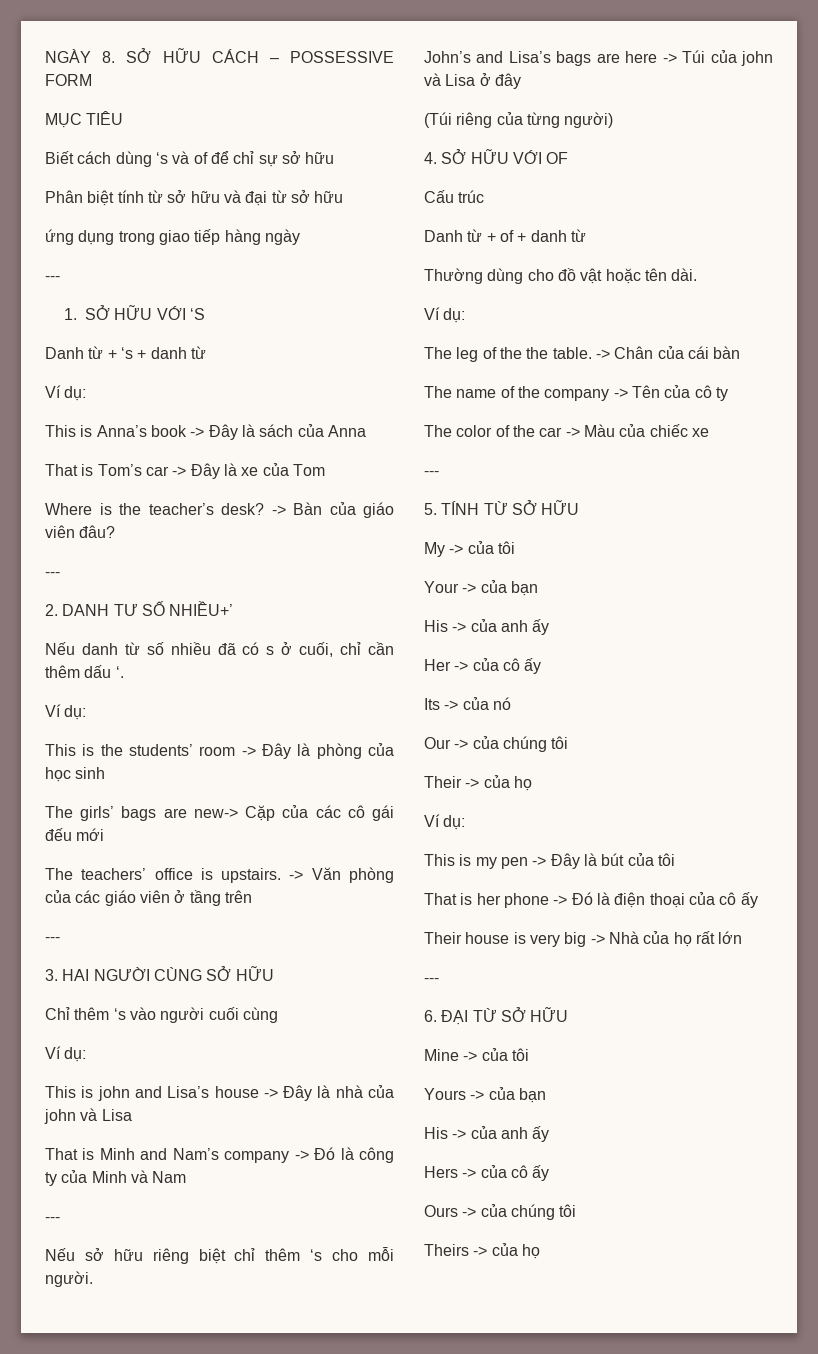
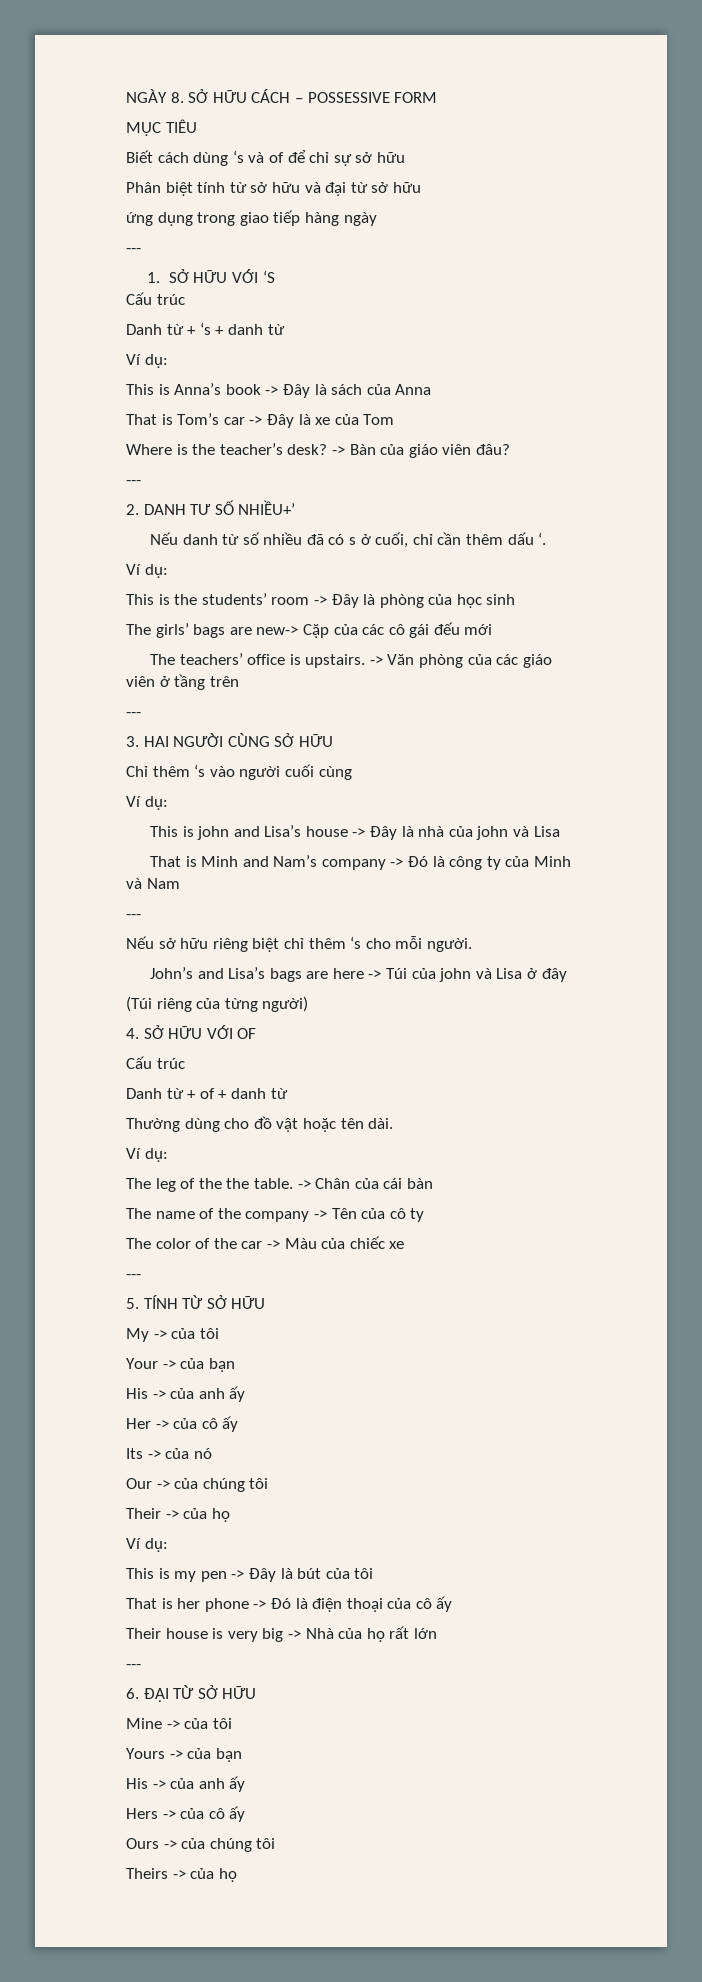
(205, 314) none -> [126,292,185,305] // Cấu trúc

